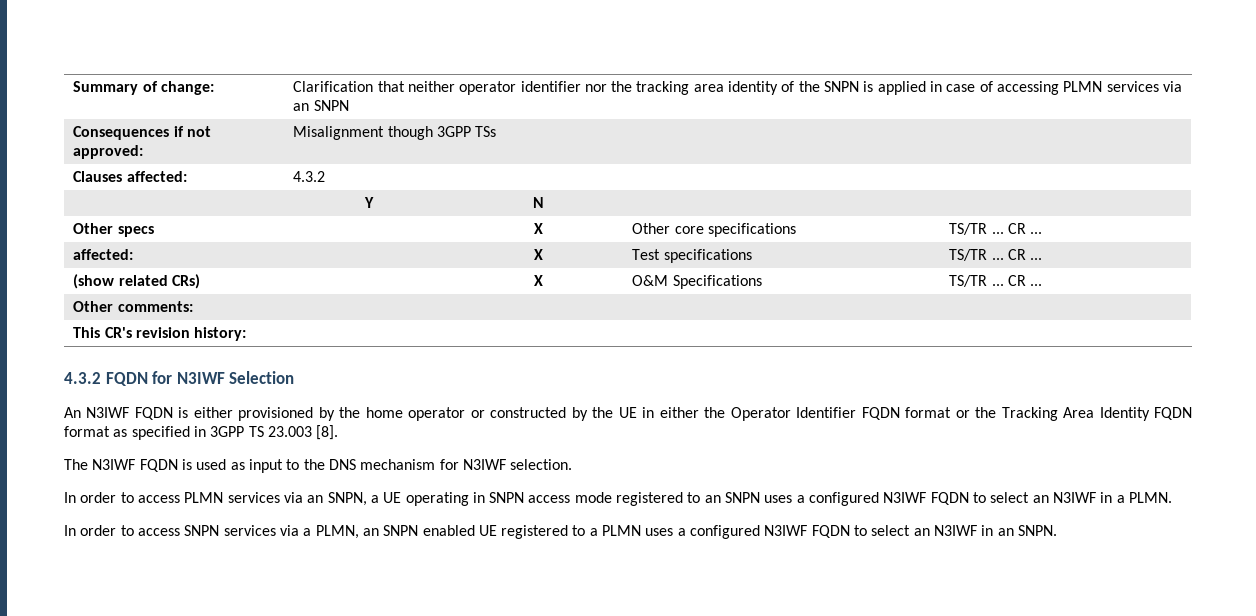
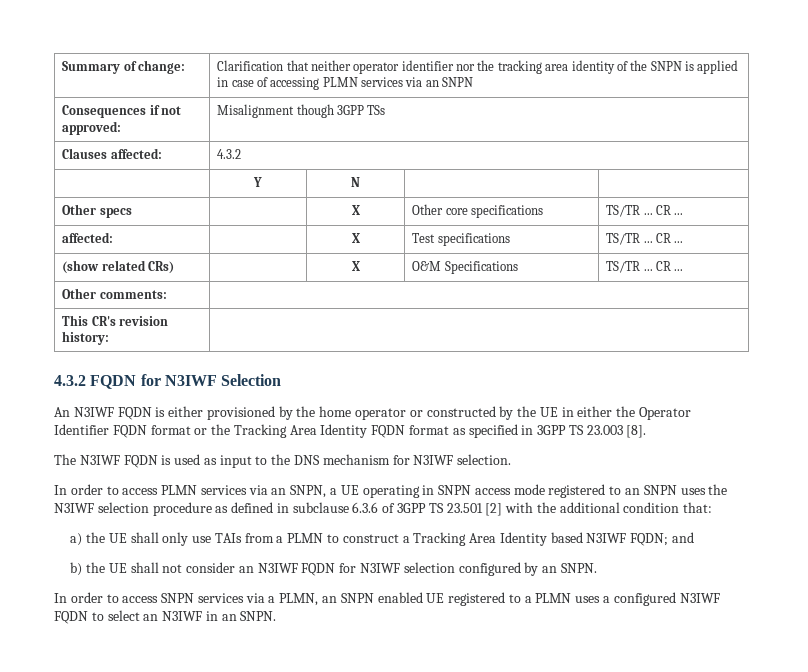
[796,492,1172,506] a configured N3IWF FQDN to select an N3IWF in a PLMN. -> [708,484,728,495] [54,502,713,516] [70,532,695,546] [70,562,597,576] the N3IWF selection procedure as defined in subclause 6.3.6 of 3GPP TS 23.501 [2] with the additional condition that: // a) the UE shall only use TAIs from a PLMN to construct a Tracking Area Identity based N3IWF FQDN; and // b) the UE shall not consider an N3IWF FQDN for N3IWF selection configured by an SNPN.

